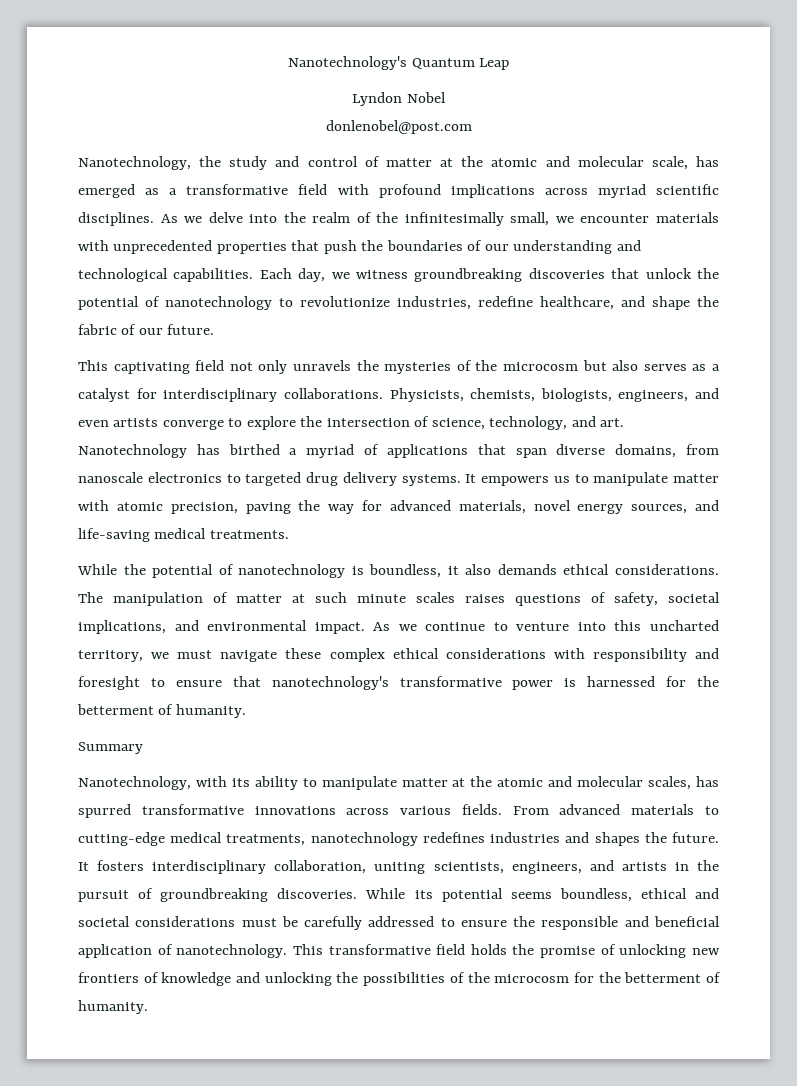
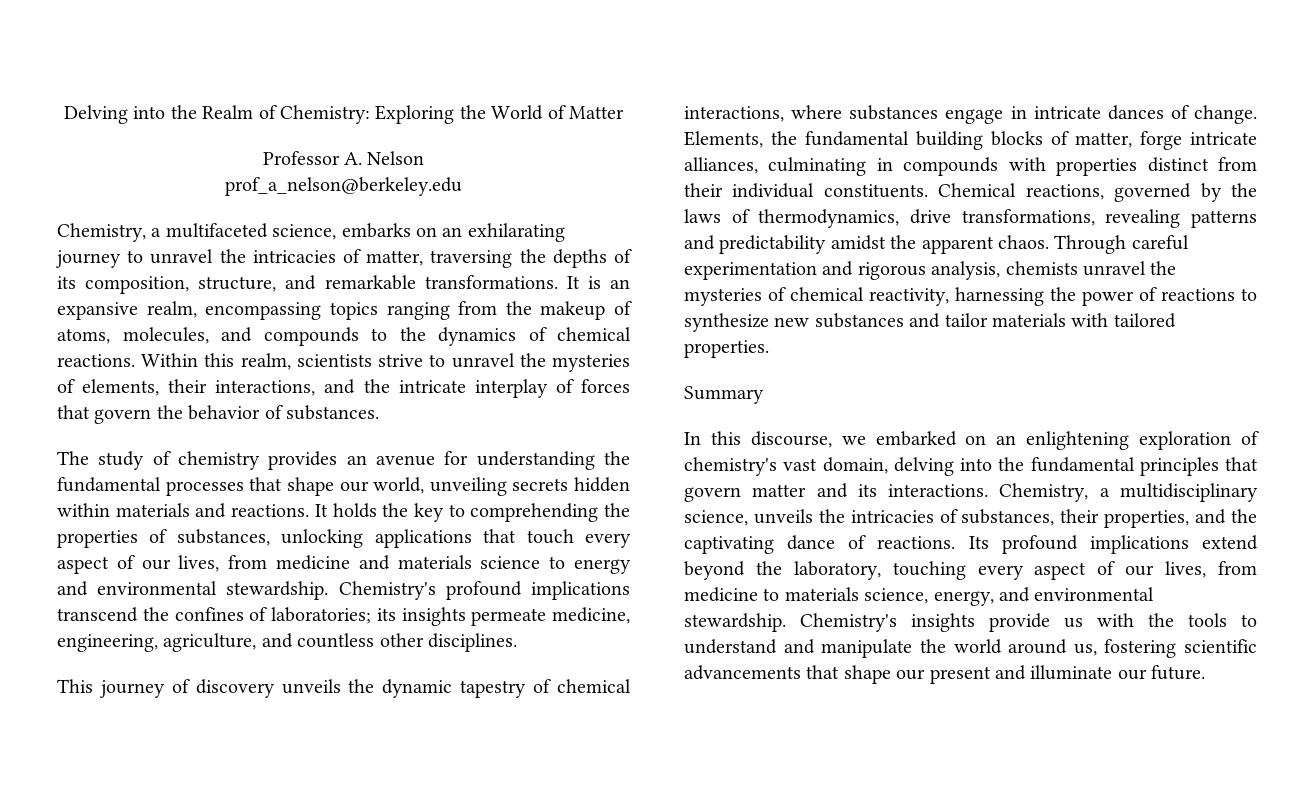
[288,56,509,70] [352,92,446,106] [325,120,472,134] [78,156,719,170] [78,184,720,198] [78,212,720,226] [78,240,641,254] [78,268,719,282] [78,296,719,310] [78,324,215,335] [78,360,721,374] [78,388,719,402] [78,416,625,430] [78,444,719,458] [78,472,719,486] [78,500,719,514] [78,528,289,542] [77,564,719,578] [78,592,720,606] [78,620,719,634] [78,648,720,662] [78,676,719,690] [77,704,246,718] [78,742,143,754] [78,776,719,790] [78,804,719,818] [78,832,719,846] [78,860,720,874] [78,888,720,902] [78,916,720,930] [78,944,720,958] [78,972,722,986] [78,1000,148,1014] Nanotechnology's Quantum Leap // Lyndon Nobel // donlenobel@post.com // Nanotechnology, the study and control of matter at the atomic and molecular scale, has emerged as a transformative field with profound implications across myriad scientific disciplines. As we delve into the realm of the infinitesimally small, we encounter materials with unprecedented properties that push the boundaries of our understanding and technological capabilities. Each day, we witness groundbreaking discoveries that unlock the potential of nanotechnology to revolutionize industries, redefine healthcare, and shape the fabric of our future. // This captivating field not only unravels the mysteries of the microcosm but also serves as a catalyst for interdisciplinary collaborations. Physicists, chemists, biologists, engineers, and even artists converge to explore the intersection of science, technology, and art. Nanotechnology has birthed a myriad of applications that span diverse domains, from nanoscale electronics to targeted drug delivery systems. It empowers us to manipulate matter with atomic precision, paving the way for advanced materials, novel energy sources, and life-saving medical treatments. // While the potential of nanotechnology is boundless, it also demands ethical considerations. The manipulation of matter at such minute scales raises questions of safety, societal implications, and environmental impact. As we continue to venture into this uncharted territory, we must navigate these complex ethical considerations with responsibility and foresight to ensure that nanotechnology's transformative power is harnessed for the betterment of humanity. // Summary // Nanotechnology, with its ability to manipulate matter at the atomic and molecular scales, has spurred transformative innovations across various fields. From advanced materials to cutting-edge medical treatments, nanotechnology redefines industries and shapes the future. It fosters interdisciplinary collaboration, uniting scientists, engineers, and artists in the pursuit of groundbreaking discoveries. While its potential seems boundless, ethical and societal considerations must be carefully addressed to ensure the responsible and beneficial application of nanotechnology. This transformative field holds the promise of unlocking new frontiers of knowledge and unlocking the possibilities of the microcosm for the betterment of humanity. -> [64,105,624,124] [262,151,425,165] [225,177,462,196] [57,223,565,242] [56,249,632,268] [57,275,630,294] [57,301,632,320] [57,327,631,346] [57,353,630,372] [57,379,630,398] [57,405,379,424] [57,451,630,470] [57,477,630,496] [57,503,630,522] [57,529,632,548] [57,555,631,574] [57,581,630,600] [57,607,630,626] [57,633,517,652] [57,679,632,698] [684,105,1257,124] [684,131,1257,150] [684,157,1257,176] [684,183,1257,202] [684,209,1257,228] [684,235,1189,254] [684,261,1177,280] [684,287,1257,306] [684,313,1176,332] [684,340,769,358] [684,386,764,404] [684,431,1259,450] [684,457,1258,476] [684,483,1258,502] [684,509,1257,528] [684,535,1258,554] [684,561,1257,580] [684,587,1155,606] [684,613,1257,632] [684,639,1257,658] [684,665,1206,684] Delving into the Realm of Chemistry: Exploring the World of Matter // Professor A. Nelson // prof_a_nelson@berkeley.edu // Chemistry, a multifaceted science, embarks on an exhilarating journey to unravel the intricacies of matter, traversing the depths of its composition, structure, and remarkable transformations. It is an expansive realm, encompassing topics ranging from the makeup of atoms, molecules, and compounds to the dynamics of chemical reactions. Within this realm, scientists strive to unravel the mysteries of elements, their interactions, and the intricate interplay of forces that govern the behavior of substances. // The study of chemistry provides an avenue for understanding the fundamental processes that shape our world, unveiling secrets hidden within materials and reactions. It holds the key to comprehending the properties of substances, unlocking applications that touch every aspect of our lives, from medicine and materials science to energy and environmental stewardship. Chemistry's profound implications transcend the confines of laboratories; its insights permeate medicine, engineering, agriculture, and countless other disciplines. // This journey of discovery unveils the dynamic tapestry of chemical interactions, where substances engage in intricate dances of change. Elements, the fundamental building blocks of matter, forge intricate alliances, culminating in compounds with properties distinct from their individual constituents. Chemical reactions, governed by the laws of thermodynamics, drive transformations, revealing patterns and predictability amidst the apparent chaos. Through careful experimentation and rigorous analysis, chemists unravel the mysteries of chemical reactivity, harnessing the power of reactions to synthesize new substances and tailor materials with tailored properties. // Summary // In this discourse, we embarked on an enlightening exploration of chemistry's vast domain, delving into the fundamental principles that govern matter and its interactions. Chemistry, a multidisciplinary science, unveils the intricacies of substances, their properties, and the captivating dance of reactions. Its profound implications extend beyond the laboratory, touching every aspect of our lives, from medicine to materials science, energy, and environmental stewardship. Chemistry's insights provide us with the tools to understand and manipulate the world around us, fostering scientific advancements that shape our present and illuminate our future.

